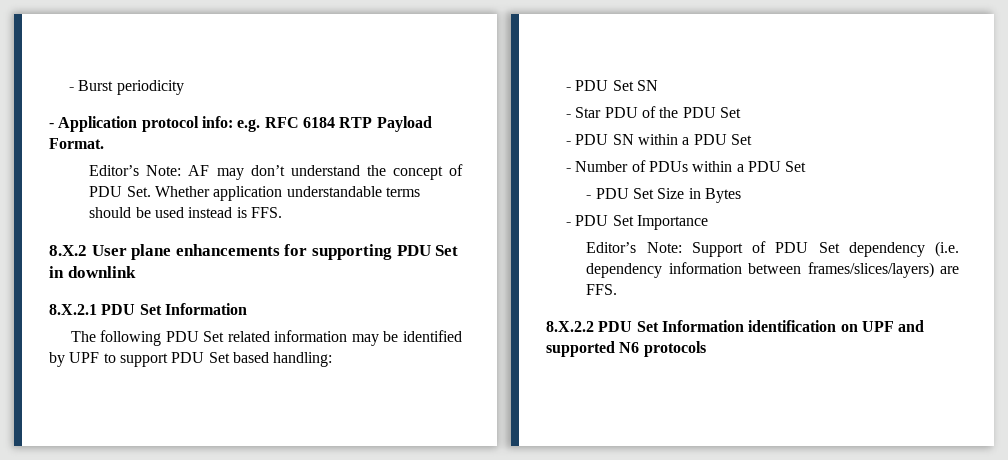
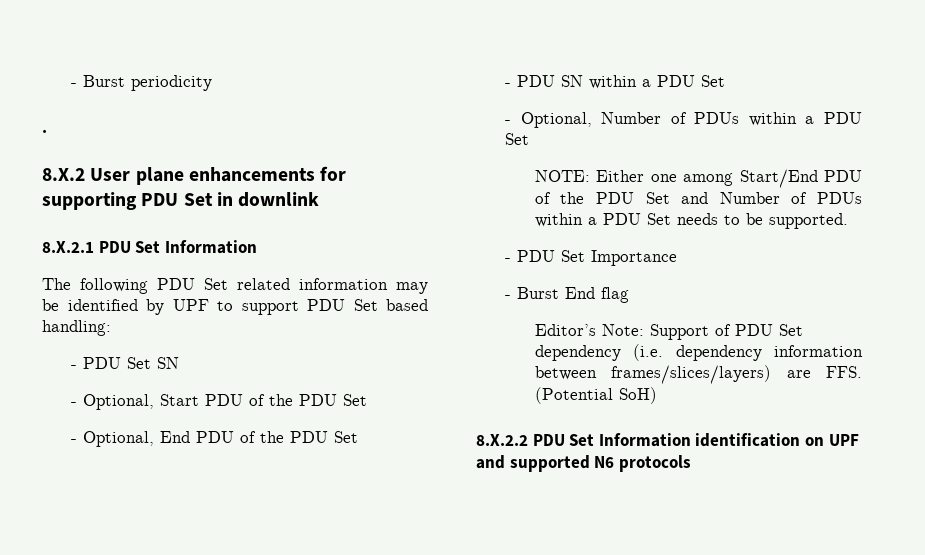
[49,116,432,132] [49,138,104,149] [89,164,464,180] [89,186,420,201] [89,207,282,218] - Application protocol info: e.g. RFC 6184 RTP Payload Format. // Editor’s Note: AF may don’t understand the concept of PDU Set. Whether application understandable terms should be used instead is FFS. -> [42,129,47,133] .
[575,107,602,118] Star -> [83,394,368,410] [71,431,191,447] Optional, Start PDU of the PDU Set // - Optional, End
(572, 170) none -> [520,112,592,128] Optional,
[586,188,741,203] - PDU Set Size in Bytes -> [534,169,862,188] [534,192,862,204] [534,213,848,229] NOTE: Either one among Start/End PDU of the PDU Set and Number of PDUs within a PDU Set needs to be supported.
(709, 222) none -> [505,287,630,303] // - Burst End flag
(618, 289) none -> [534,387,657,404] (Potential SoH)

